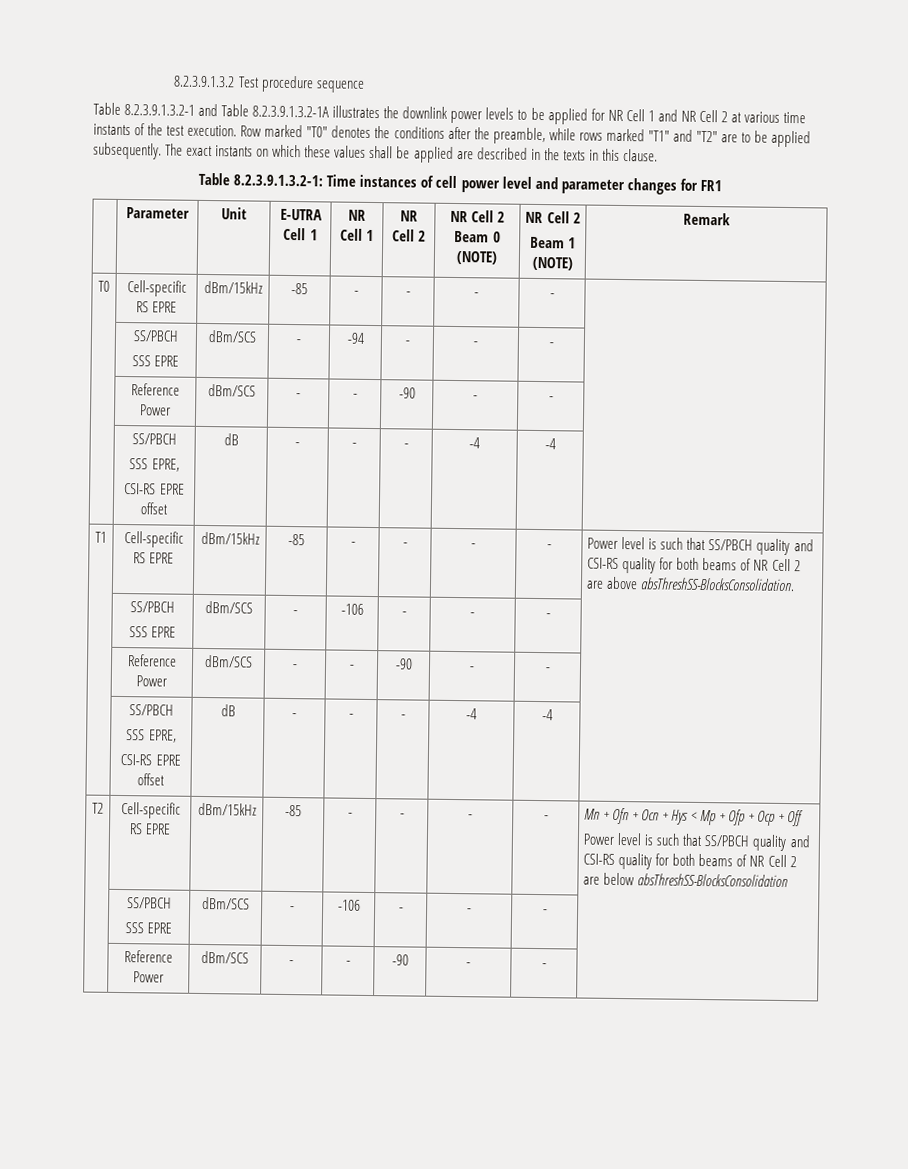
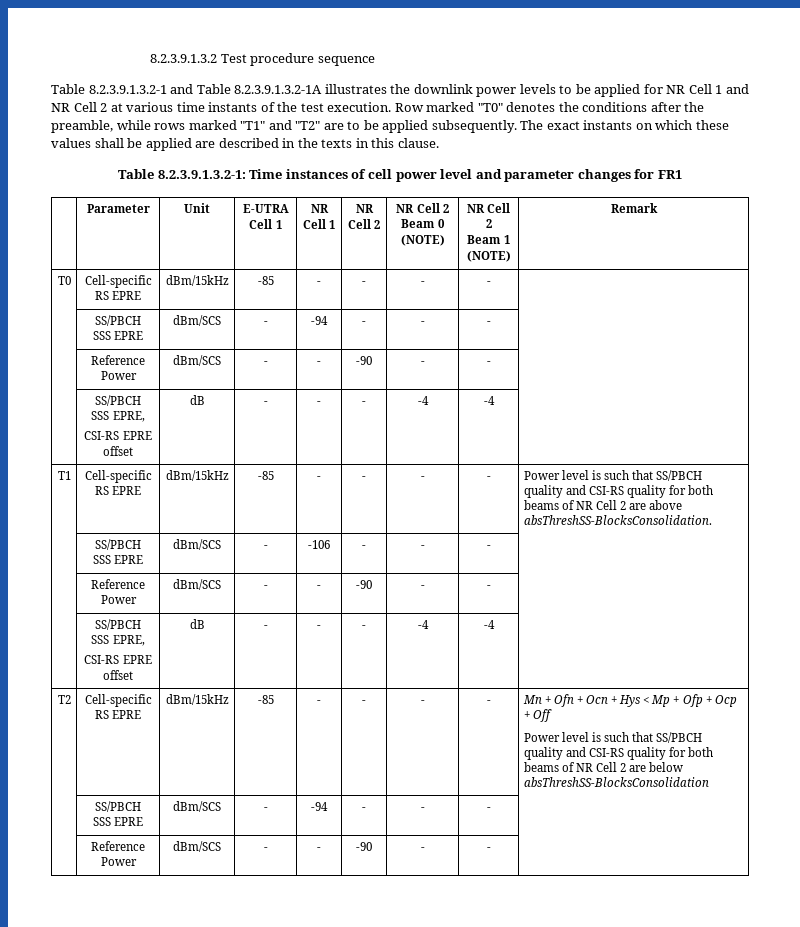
[337,899,361,911] -106 -> [311,802,328,811] -94

